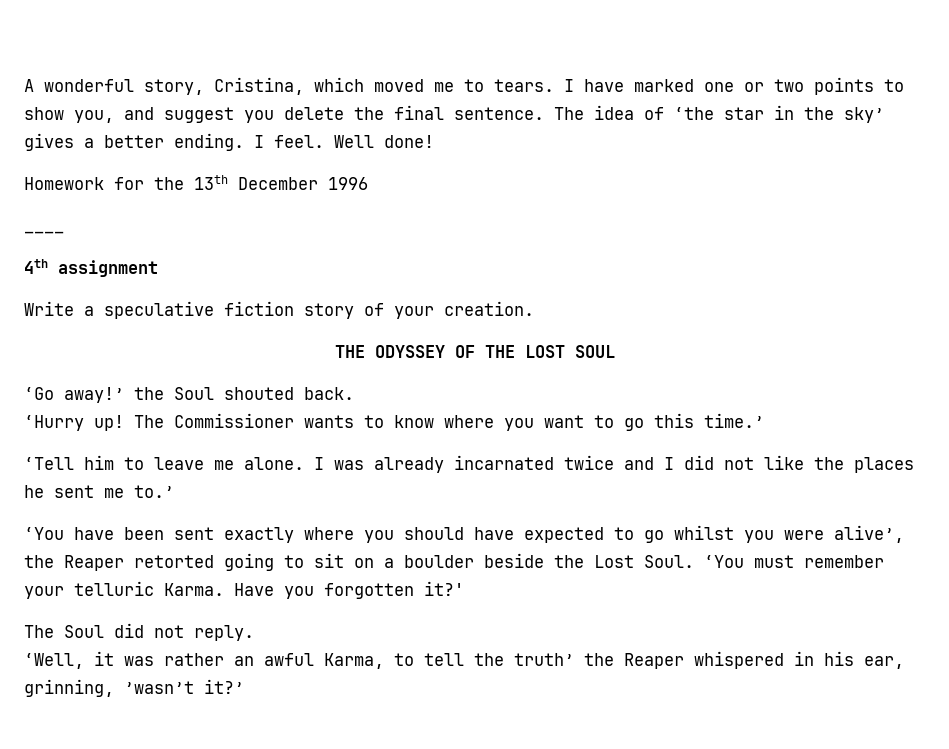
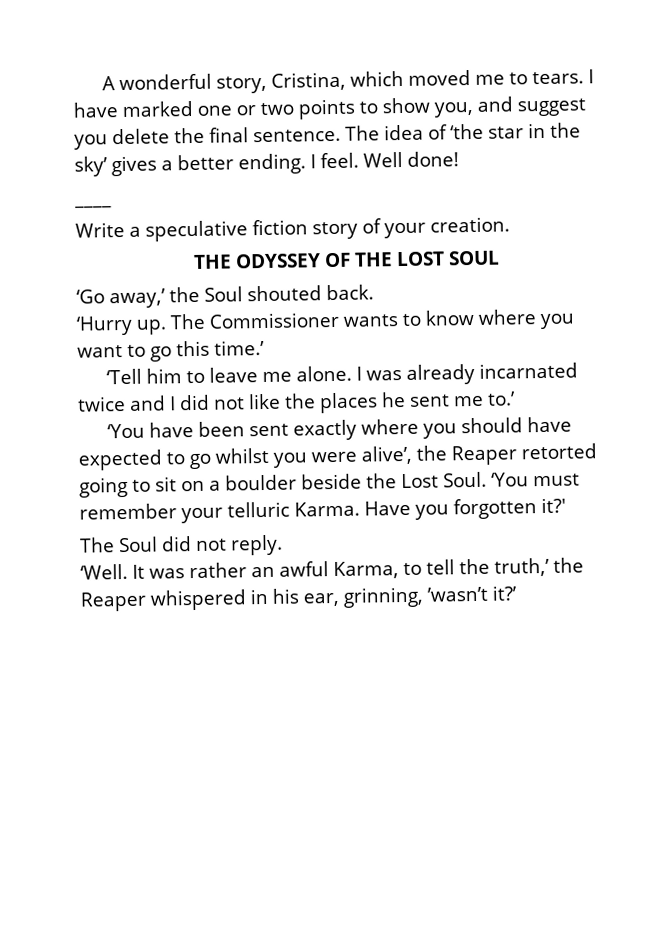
[24,175,368,190] // Homework for the 13th December 1996 -> (460, 159) none
[24,259,158,277] // 4th assignment -> (112, 206) none
[64,387,124,403] away!’ -> [109,288,165,309] away,’
[94,415,124,431] up! -> [136,319,167,335] up.
[24,651,114,669] ‘Well, it -> [80,563,145,580] ‘Well. It
[514,653,574,666] truth’ -> [494,557,549,577] truth,’

